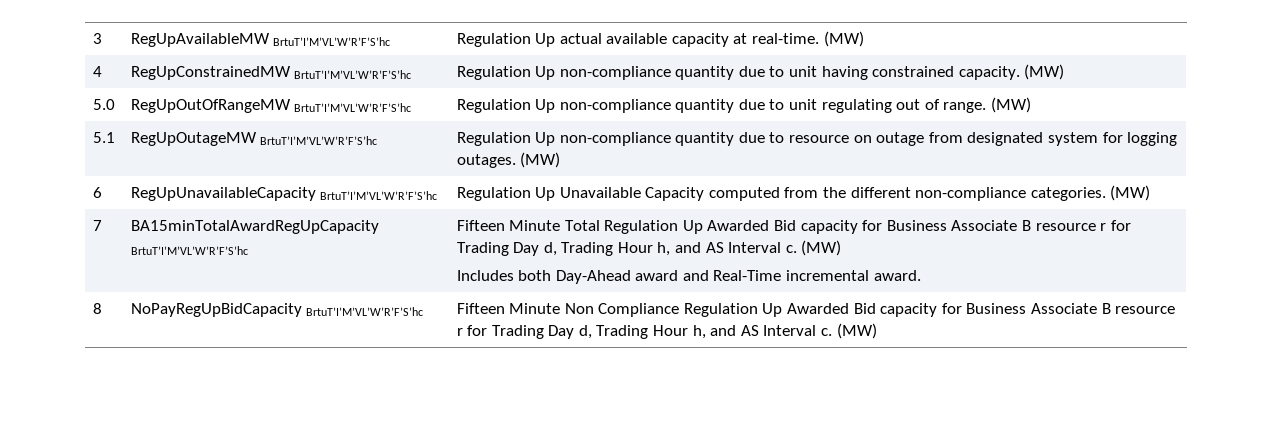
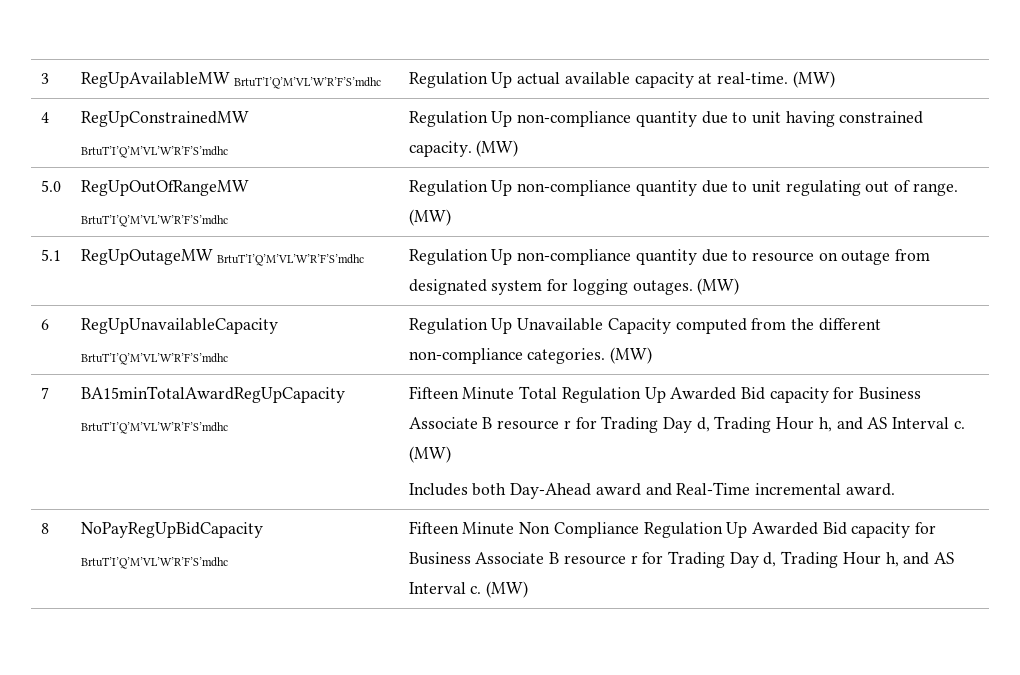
[273,37,391,46] BrtuT’I’M’VL’W’R’F’S’hc -> [234,77,382,89] BrtuT’I’Q’M’VL’W’R’F’S’mdhc
[294,70,412,79] BrtuT’I’M’VL’W’R’F’S’hc -> [80,146,228,158] BrtuT’I’Q’M’VL’W’R’F’S’mdhc
[294,103,412,112] BrtuT’I’M’VL’W’R’F’S’hc -> [80,215,228,227] BrtuT’I’Q’M’VL’W’R’F’S’mdhc
[260,136,378,145] BrtuT’I’M’VL’W’R’F’S’hc -> [217,254,365,266] BrtuT’I’Q’M’VL’W’R’F’S’mdhc
[320,191,438,200] BrtuT’I’M’VL’W’R’F’S’hc -> [80,353,228,365] BrtuT’I’Q’M’VL’W’R’F’S’mdhc
[130,246,248,255] BrtuT’I’M’VL’W’R’F’S’hc -> [80,422,228,434] BrtuT’I’Q’M’VL’W’R’F’S’mdhc
[306,307,424,316] BrtuT’I’M’VL’W’R’F’S’hc -> [80,557,228,569] BrtuT’I’Q’M’VL’W’R’F’S’mdhc

